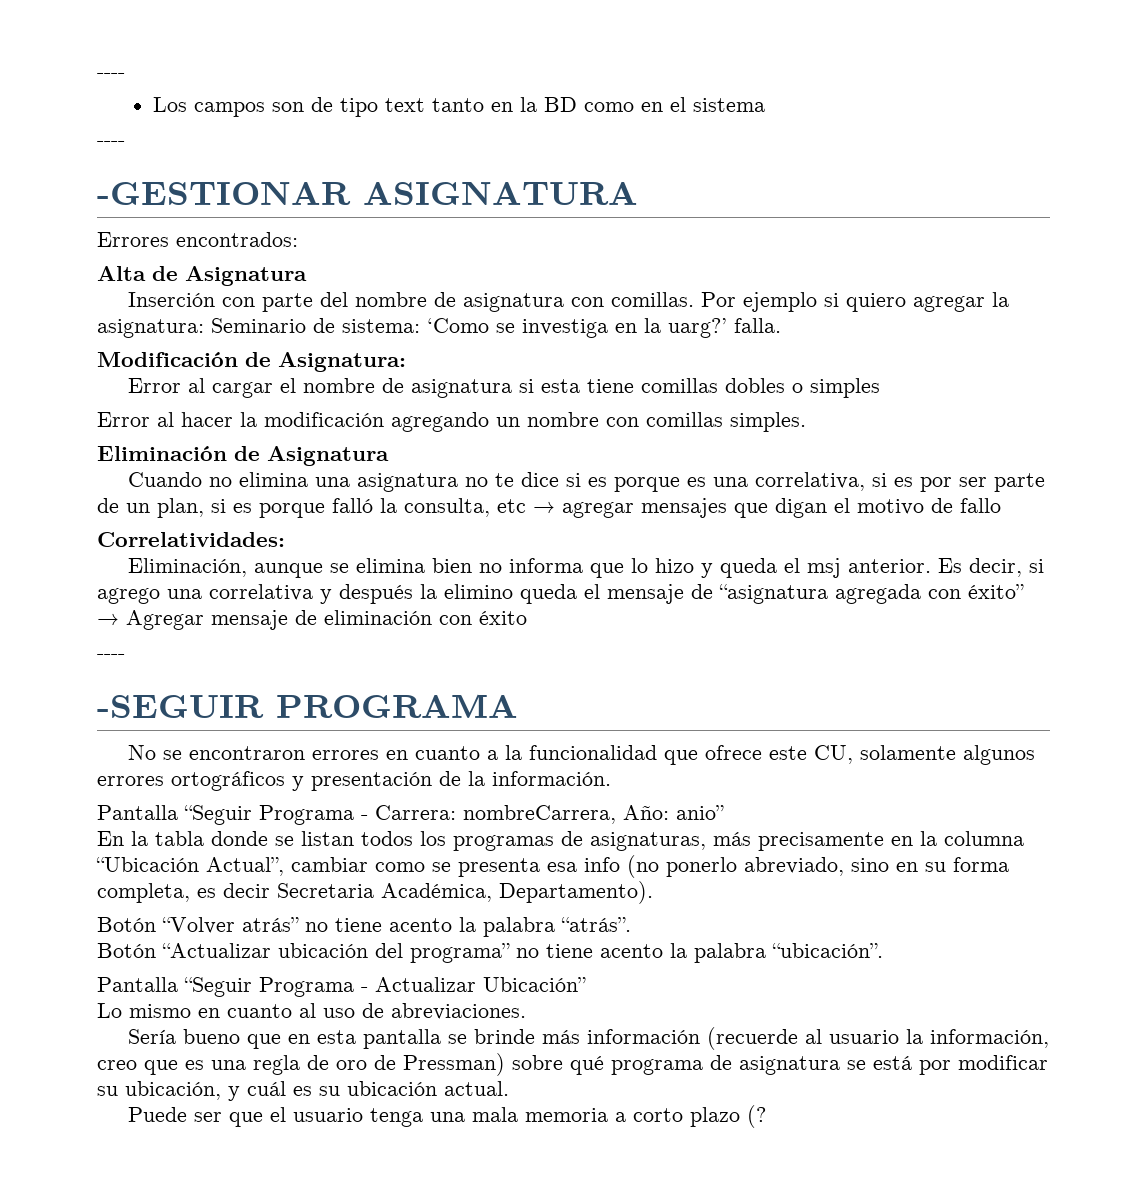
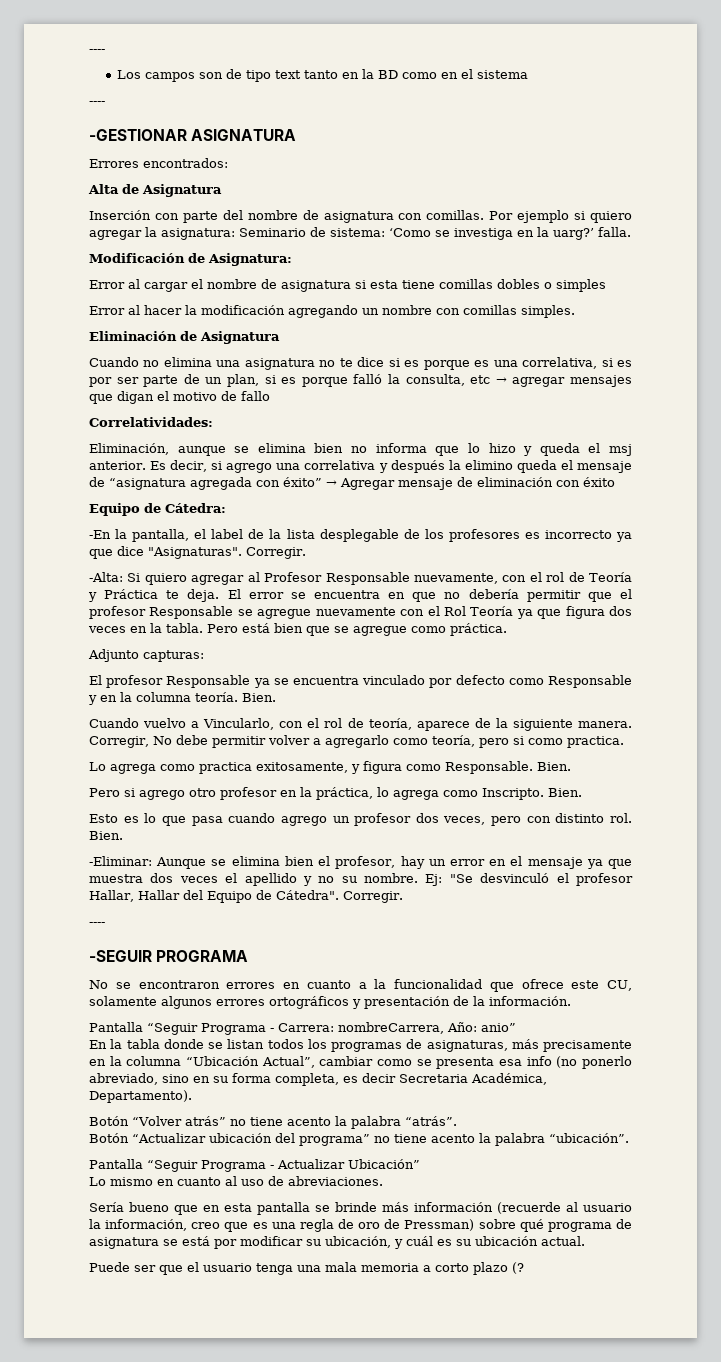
(527, 618) none -> [89,503,226,516] [89,529,632,542] [89,546,306,559] [89,572,633,585] [88,589,633,602] [89,606,633,619] [88,623,507,636] [88,649,204,662] [89,675,632,688] [88,692,276,705] [89,718,632,731] [89,735,624,748] [89,761,571,774] [89,787,582,800] [89,813,633,826] [89,831,123,840] [89,856,632,869] [89,873,633,886] [89,890,403,903] // Equipo de Cátedra: // -En la pantalla, el label de la lista desplegable de los profesores es incorrecto ya que dice "Asignaturas". Corregir. // -Alta: Si quiero agregar al Profesor Responsable nuevamente, con el rol de Teoría y Práctica te deja. El error se encuentra en que no debería permitir que el profesor Responsable se agregue nuevamente con el Rol Teoría ya que figura dos veces en la tabla. Pero está bien que se agregue como práctica. // Adjunto capturas: // El profesor Responsable ya se encuentra vinculado por defecto como Responsable y en la columna teoría. Bien. // Cuando vuelvo a Vincularlo, con el rol de teoría, aparece de la siguiente manera. Corregir, No debe permitir volver a agregarlo como teoría, pero si como practica. // Lo agrega como practica exitosamente, y figura como Responsable. Bien. // Pero si agrego otro profesor en la práctica, lo agrega como Inscripto. Bien. // Esto es lo que pasa cuando agrego un profesor dos veces, pero con distinto rol. Bien. // -Eliminar: Aunque se elimina bien el profesor, hay un error en el mensaje ya que muestra dos veces el apellido y no su nombre. Ej: "Se desvinculó el profesor Hallar, Hallar del Equipo de Cátedra". Corregir.

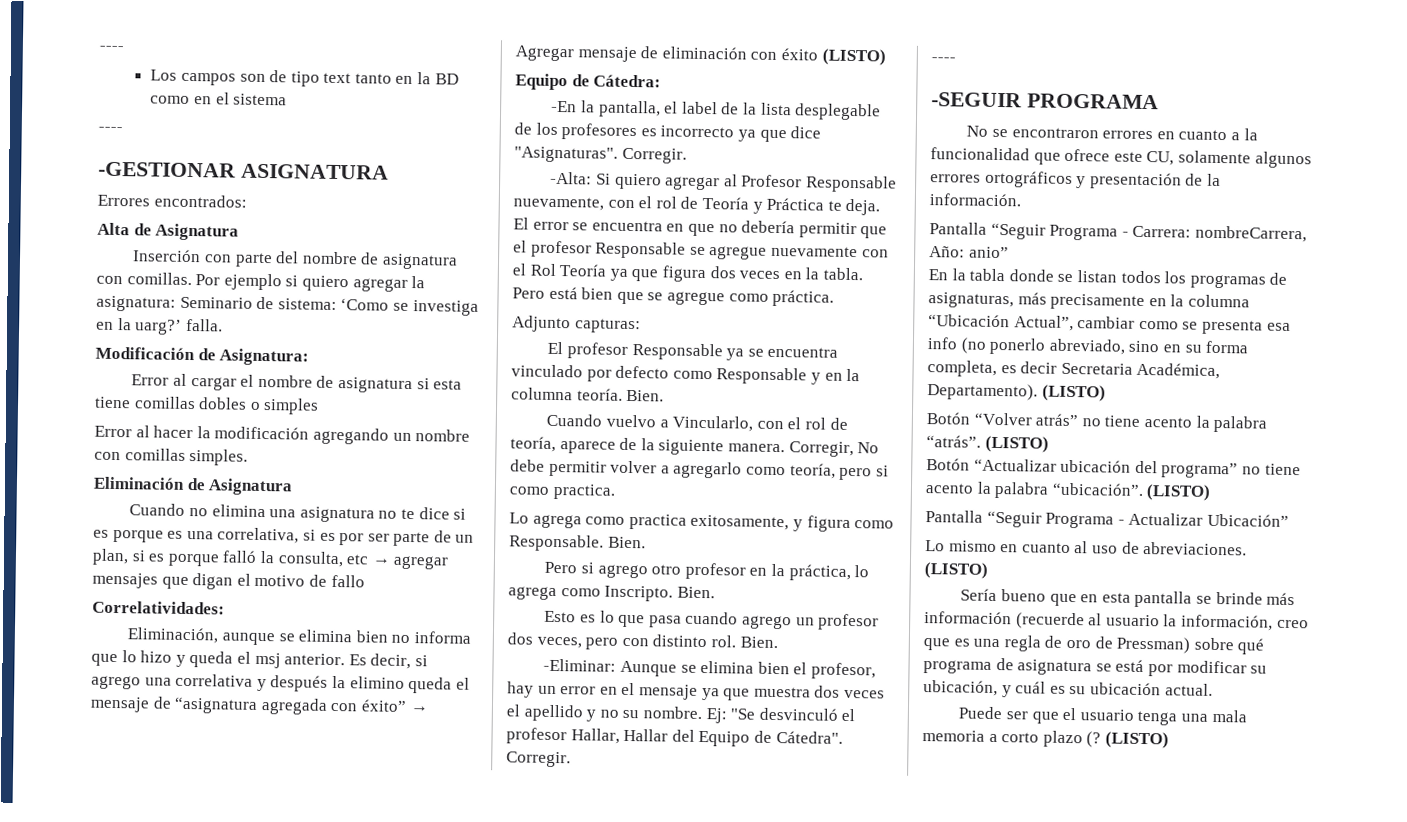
(615, 482) none -> [821,48,886,66] (LISTO)
(192, 1096) none -> [1041,384,1106,402] (LISTO)
(457, 1121) none -> [984,435,1049,453] (LISTO)
(629, 1138) none -> [1146,484,1212,501] (LISTO)
(383, 1181) none -> [924,562,988,579] (LISTO)
(524, 1268) none -> [1104,731,1169,749] (LISTO)

